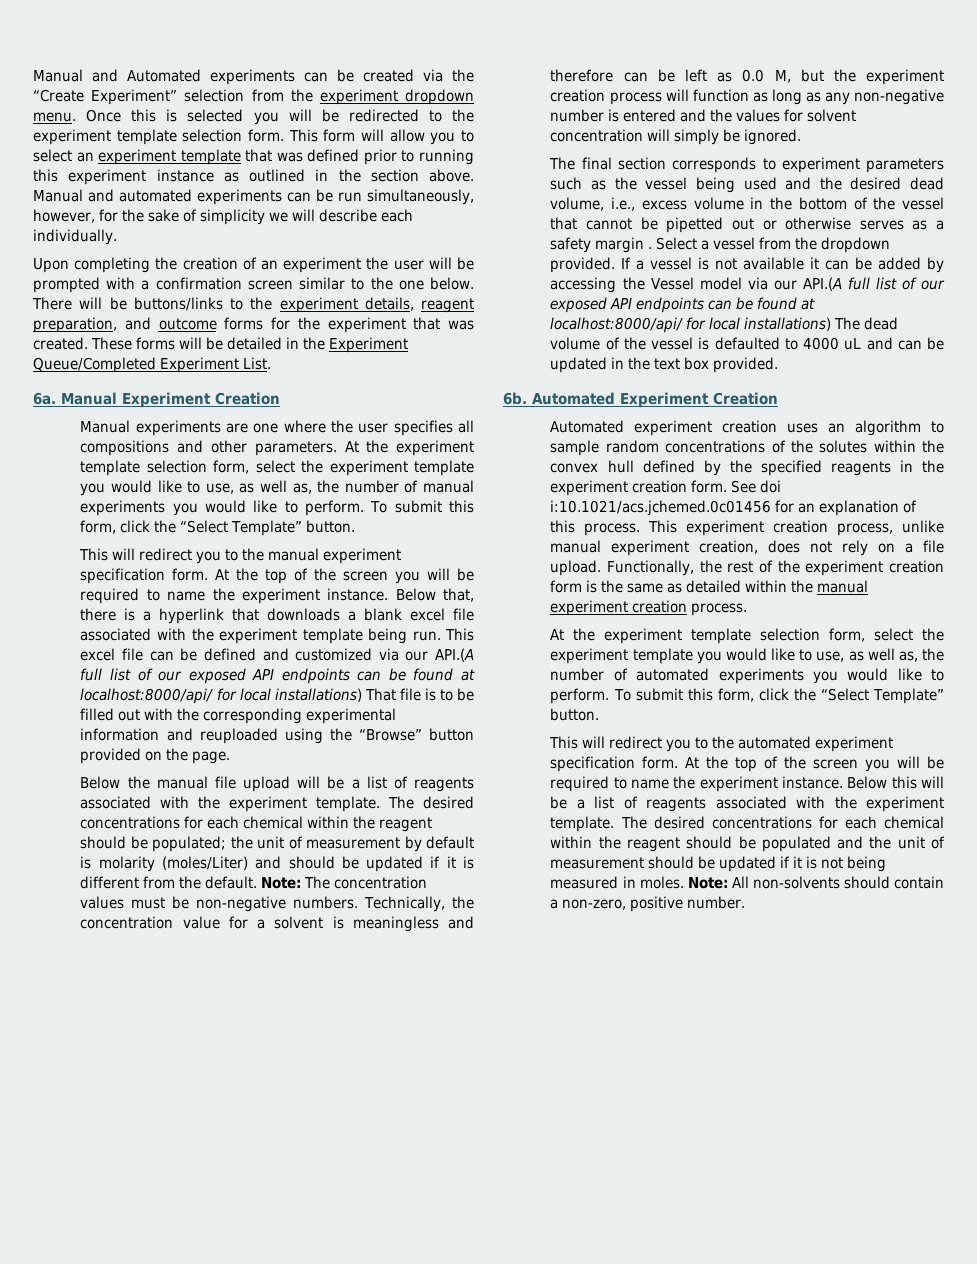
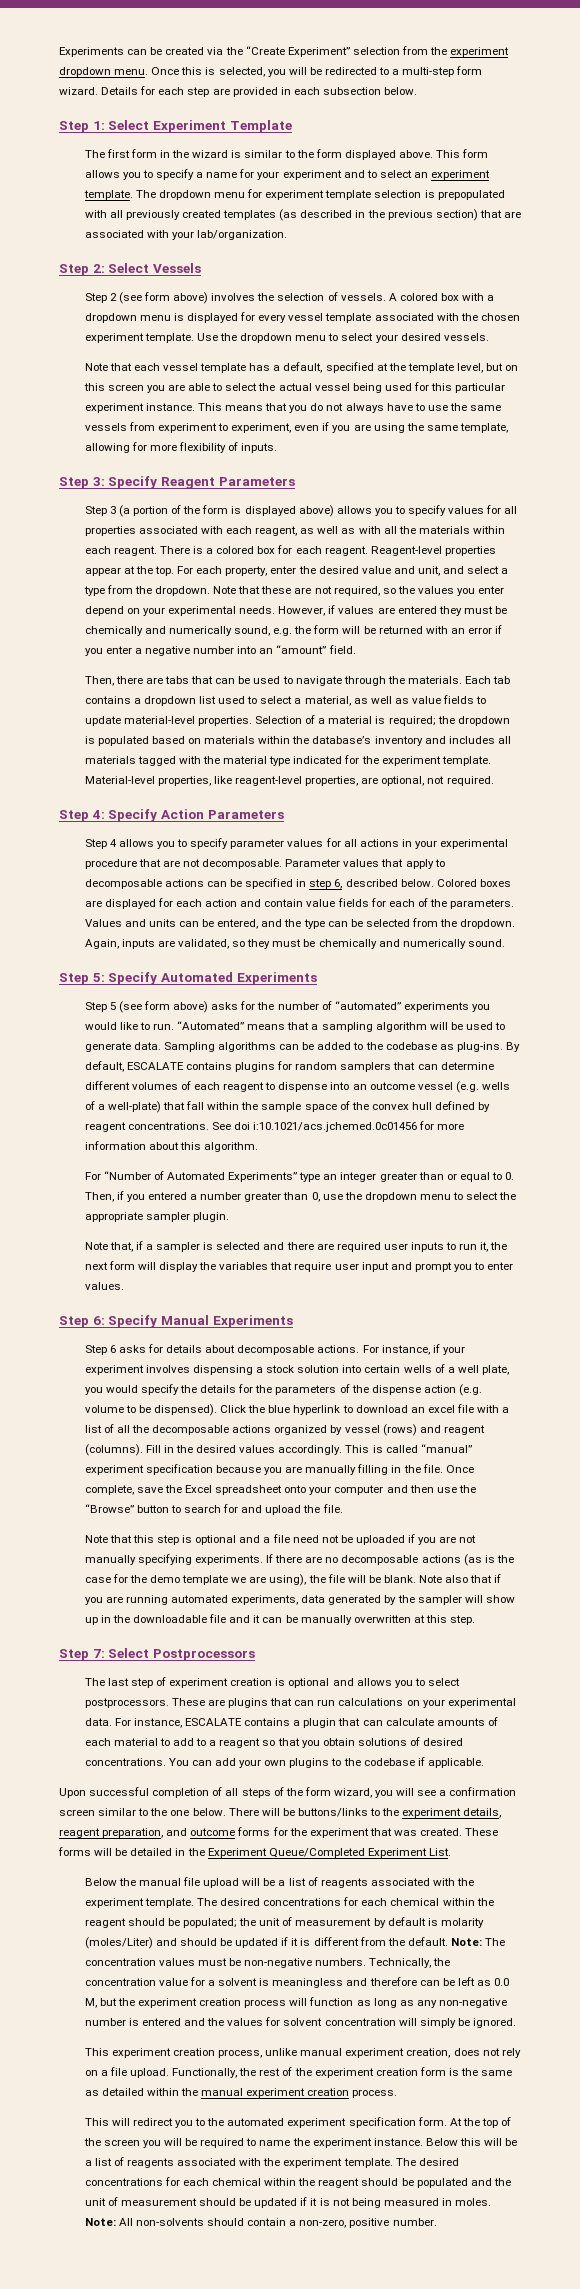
[33,69,295,85] Manual and Automated experiments -> [59,47,124,57] Experiments
[187,109,244,122] selected -> [218,67,265,77] selected,
[452,109,475,122] [33,129,475,145] [33,149,474,165] [33,169,474,185] [33,189,474,205] [33,209,413,225] [33,229,117,245] [33,257,474,273] [33,277,136,293] the experiment template selection form. This form will allow you to select an experiment template that was defined prior to running this experiment instance as outlined in the section above. Manual and automated experiments can be run simultaneously, however, for the sake of simplicity we will describe each individually. // Upon completing the creation of an experiment the user will be prompted with -> [392,66,483,77] [59,86,418,97] [59,120,292,133] [84,149,489,160] [84,169,491,180] [83,189,505,200] [84,209,521,221] [84,230,288,240] [59,263,201,276] [84,292,495,304] [84,312,520,323] [84,333,489,343] [84,362,519,373] [83,382,506,393] [84,403,502,413] [84,422,508,433] [84,442,278,453] [59,476,295,489] [84,505,518,517] [84,526,505,536] [84,545,496,556] [84,566,509,576] [83,585,505,596] [84,605,507,616] [84,625,503,636] [84,645,356,656] [84,676,511,686] [84,695,487,706] [84,715,510,726] [84,736,511,746] [84,755,491,766] [84,776,494,786] [59,809,284,822] [84,838,509,849] [84,859,445,869] [84,878,511,889] [84,898,515,909] [84,918,516,929] [84,939,505,949] [59,972,317,985] [84,1001,490,1013] [84,1021,506,1032] [84,1042,520,1052] [84,1061,494,1072] [84,1081,510,1093] [84,1101,491,1113] [84,1121,465,1132] [84,1141,259,1152] [84,1171,515,1182] [84,1191,517,1202] [84,1212,229,1222] [84,1241,508,1252] [84,1261,514,1272] [84,1282,124,1290] [59,1315,293,1328] [84,1344,465,1355] [84,1364,509,1375] [84,1384,482,1396] [84,1404,510,1416] [84,1424,485,1436] [84,1444,472,1456] [84,1464,474,1475] [84,1485,476,1495] [84,1504,343,1515] [84,1534,477,1545] [84,1554,514,1566] [84,1574,502,1586] [84,1595,515,1605] [84,1614,476,1625] [59,1648,255,1661] [84,1677,460,1688] [84,1698,516,1708] [84,1717,498,1728] [84,1737,464,1748] [84,1757,484,1768] [59,1787,437,1798] a multi-step form wizard. Details for each step are provided in each subsection below. // Step 1: Select Experiment Template // The first form in the wizard is similar to the form displayed above. This form allows you to specify a name for your experiment and to select an experiment template. The dropdown menu for experiment template selection is prepopulated with all previously created templates (as described in the previous section) that are associated with your lab/organization. // Step 2: Select Vessels // Step 2 (see form above) involves the selection of vessels. A colored box with a dropdown menu is displayed for every vessel template associated with the chosen experiment template. Use the dropdown menu to select your desired vessels. // Note that each vessel template has a default, specified at the template level, but on this screen you are able to select the actual vessel being used for this particular experiment instance. This means that you do not always have to use the same vessels from experiment to experiment, even if you are using the same template, allowing for more flexibility of inputs. // Step 3: Specify Reagent Parameters // Step 3 (a portion of the form is displayed above) allows you to specify values for all properties associated with each reagent, as well as with all the materials within each reagent. There is a colored box for each reagent. Reagent-level properties appear at the top. For each property, enter the desired value and unit, and select a type from the dropdown. Note that these are not required, so the values you enter depend on your experimental needs. However, if values are entered they must be chemically and numerically sound, e.g. the form will be returned with an error if you enter a negative number into an “amount” field. // Then, there are tabs that can be used to navigate through the materials. Each tab contains a dropdown list used to select a material, as well as value fields to update material-level properties. Selection of a material is required; the dropdown is populated based on materials within the database’s inventory and includes all materials tagged with the material type indicated for the experiment template. Material-level properties, like reagent-level properties, are optional, not required. // Step 4: Specify Action Parameters // Step 4 allows you to specify parameter values for all actions in your experimental procedure that are not decomposable. Parameter values that apply to decomposable actions can be specified in step 6, described below. Colored boxes are displayed for each action and contain value fields for each of the parameters. Values and units can be entered, and the type can be selected from the dropdown. Again, inputs are validated, so they must be chemically and numerically sound. // Step 5: Specify Automated Experiments // Step 5 (see form above) asks for the number of “automated” experiments you would like to run. “Automated” means that a sampling algorithm will be used to generate data. Sampling algorithms can be added to the codebase as plug-ins. By default, ESCALATE contains plugins for random samplers that can determine different volumes of each reagent to dispense into an outcome vessel (e.g. wells of a well-plate) that fall within the sample space of the convex hull defined by reagent concentrations. See doi i:10.1021/acs.jchemed.0c01456 for more information about this algorithm. // For “Number of Automated Experiments” type an integer greater than or equal to 0. Then, if you entered a number greater than 0, use the dropdown menu to select the appropriate sampler plugin. // Note that, if a sampler is selected and there are required user inputs to run it, the next form will display the variables that require user input and prompt you to enter values. // Step 6: Specify Manual Experiments // Step 6 asks for details about decomposable actions. For instance, if your experiment involves dispensing a stock solution into certain wells of a well plate, you would specify the details for the parameters of the dispense action (e.g. volume to be dispensed). Click the blue hyperlink to download an excel file with a list of all the decomposable actions organized by vessel (rows) and reagent (columns). Fill in the desired values accordingly. This is called “manual” experiment specification because you are manually filling in the file. Once complete, save the Excel spreadsheet onto your computer and then use the “Browse” button to search for and upload the file. // Note that this step is optional and a file need not be uploaded if you are not manually specifying experiments. If there are no decomposable actions (as is the case for the demo template we are using), the file will be blank. Note also that if you are running automated experiments, data generated by the sampler will show up in the downloadable file and it can be manually overwritten at this step. // Step 7: Select Postprocessors // The last step of experiment creation is optional and allows you to select postprocessors. These are plugins that can run calculations on your experimental data. For instance, ESCALATE contains a plugin that can calculate amounts of each material to add to a reagent so that you obtain solutions of desired concentrations. You can add your own plugins to the codebase if applicable. // Upon successful completion of all steps of the form wizard, you will see
[33,392,280,408] [80,420,475,436] [80,440,474,456] [80,460,474,476] [80,480,474,496] [80,500,475,516] [80,520,356,536] [79,548,402,564] [80,568,475,584] [80,588,474,604] [80,608,475,624] [80,628,474,644] [80,648,474,662] [80,668,475,684] [80,688,475,704] [80,708,397,724] [80,728,474,744] [80,748,231,764] // 6a. Manual Experiment Creation // Manual experiments are one where the user specifies all compositions and other parameters. At the experiment template selection form, select the experiment template you would like to use, as well as, the number of manual experiments you would like to perform. To submit this form, click the “Select Template” button. // This will redirect you to the manual experiment specification form. At the top of the screen you will be required to name the experiment instance. Below that, there is a hyperlink that downloads a blank excel file associated with the experiment template being run. This excel file can be defined and customized via our API.(A full list of our exposed API endpoints can be found at localhost:8000/api/ for local installations) That file is to be filled out with the corresponding experimental information and reuploaded using the “Browse” button provided on the page. -> (451, 1852) none
[549,157,944,173] [550,177,944,193] [550,197,945,211] [550,217,944,233] [550,237,891,253] [550,257,944,273] [550,277,946,293] [550,297,816,313] [550,317,899,333] [550,337,944,350] [550,357,779,373] [503,392,778,408] [550,420,944,436] [550,440,944,456] [550,460,945,476] [550,480,782,496] [550,500,918,516] [550,520,641,536] The final section corresponds to experiment parameters such as the vessel being used and the desired dead volume, i.e., excess volume in the bottom of the vessel that cannot be pipetted out or otherwise serves as a safety margin . Select a vessel from the dropdown provided. If a vessel is not available it can be added by accessing the Vessel model via our API.(A full list of our exposed API endpoints can be found at localhost:8000/api/ for local installations) The dead volume of the vessel is defaulted to 4000 uL and can be updated in the text box provided. // 6b. Automated Experiment Creation // Automated experiment creation uses an algorithm to sample random concentrations of the solutes within the convex hull defined by the specified reagents in the experiment creation form. See doi i:10.1021/acs.jchemed.0c01456 for an explanation of this process. -> (516, 2023) none
[550,628,944,644] [550,648,944,664] [550,668,944,684] [550,688,945,704] [550,708,600,721] // At the experiment template selection form, select the experiment template you would like to use, as well as, the number of automated experiments you would like to perform. To submit this form, click the “Select Template” button. -> (398, 2093) none

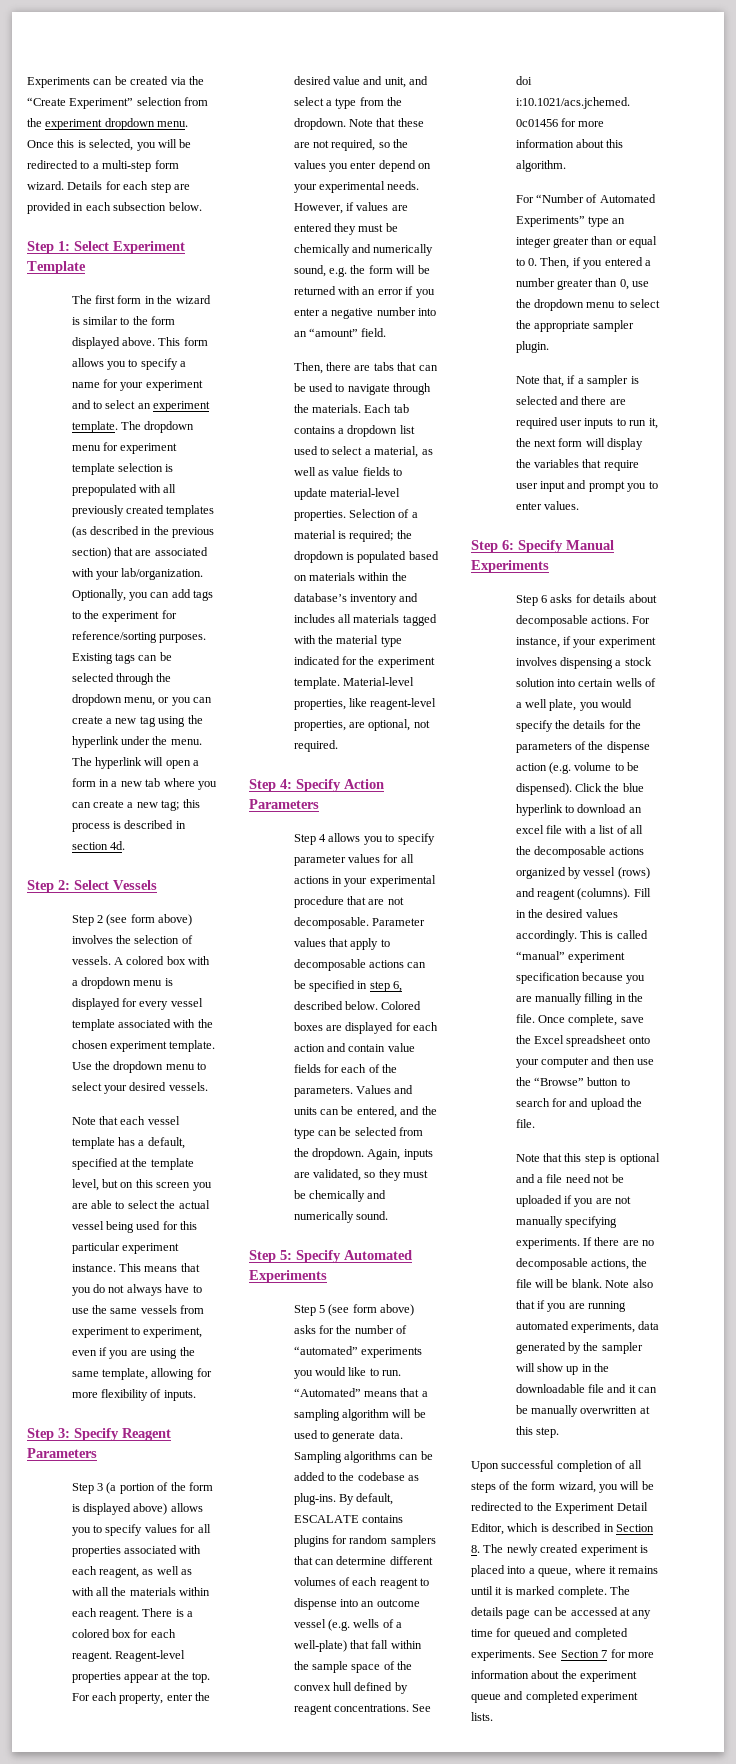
(288, 235) none -> [71,589,214,601] [71,610,177,622] [71,631,207,643] [71,652,172,664] [71,673,172,685] [71,694,213,706] [71,715,203,727] [71,736,202,748] [71,757,200,769] [71,778,217,790] [71,799,200,811] [71,820,186,832] [71,841,126,850] Optionally, you can add tags to the experiment for reference/sorting purposes. Existing tags can be selected through the dropdown menu, or you can create a new tag using the hyperlink under the menu. The hyperlink will open a form in a new tab where you can create a new tag; this process is described in section 4d.
[421,1554,514,1566] [84,1574,307,1586] actions (as is the case for the demo template we are using), -> [591,1259,630,1270] actions,
[59,1648,255,1661] [84,1677,460,1688] [84,1698,516,1708] [84,1717,498,1728] [84,1737,464,1748] [84,1757,484,1768] // Step 7: Select Postprocessors // The last step of experiment creation is optional and allows you to select postprocessors. These are plugins that can run calculations on your experimental data. For instance, ESCALATE contains a plugin that can calculate amounts of each material to add to a reagent so that you obtain solutions of desired concentrations. You can add your own plugins to the codebase if applicable. -> (560, 1432) none
[417,1787,517,1796] [59,1808,502,1818] [59,1827,499,1838] [58,1847,451,1858] [84,1877,475,1888] [84,1897,494,1908] [84,1917,484,1928] [84,1937,506,1949] [84,1958,451,1968] [84,1977,510,1988] [84,1997,507,2008] [84,2017,516,2028] [84,2048,521,2058] [84,2067,513,2078] [84,2088,398,2098] [84,2117,512,2128] [83,2138,518,2148] [84,2157,459,2168] [84,2177,511,2188] [84,2197,492,2208] [84,2218,437,2228] see a confirmation screen similar to the one below. There will be buttons/links to the experiment details, reagent preparation, and outcome forms for the experiment that was created. These forms will be detailed in the Experiment Queue/Completed Experiment List. // Below the manual file upload will be a list of reagents associated with the experiment template. The desired concentrations for each chemical within the reagent should be populated; the unit of measurement by default is molarity (moles/Liter) and should be updated if it is different from the default. Note: The concentration values must be non-negative numbers. Technically, the concentration value for a solvent is meaningless and therefore can be left as 0.0 M, but the experiment creation process will function as long as any non-negative number is entered and the values for solvent concentration will simply be ignored. // This experiment creation process, unlike manual experiment creation, does not rely on a file upload. Functionally, the rest of the experiment creation form is the same as detailed within the manual experiment creation process. // This will redirect you to the automated experiment specification form. At the top of the screen you will be required to name the experiment instance. Below this will be a list of reagents associated with the experiment template. The desired concentrations for each chemical within the reagent should be populated and the unit of measurement should be updated if it is not being measured in moles. Note: All non-solvents should contain a non-zero, positive number. -> [641,1481,654,1490] [471,1502,648,1514] [471,1523,654,1535] [471,1544,648,1556] [471,1565,659,1577] [471,1586,630,1598] [471,1607,652,1619] [471,1628,628,1640] [471,1649,654,1661] [471,1670,638,1682] [471,1691,639,1703] [471,1712,493,1721] be redirected to the Experiment Detail Editor, which is described in Section 8. The newly created experiment is placed into a queue, where it remains until it is marked complete. The details page can be accessed at any time for queued and completed experiments. See Section 7 for more information about the experiment queue and completed experiment lists.

